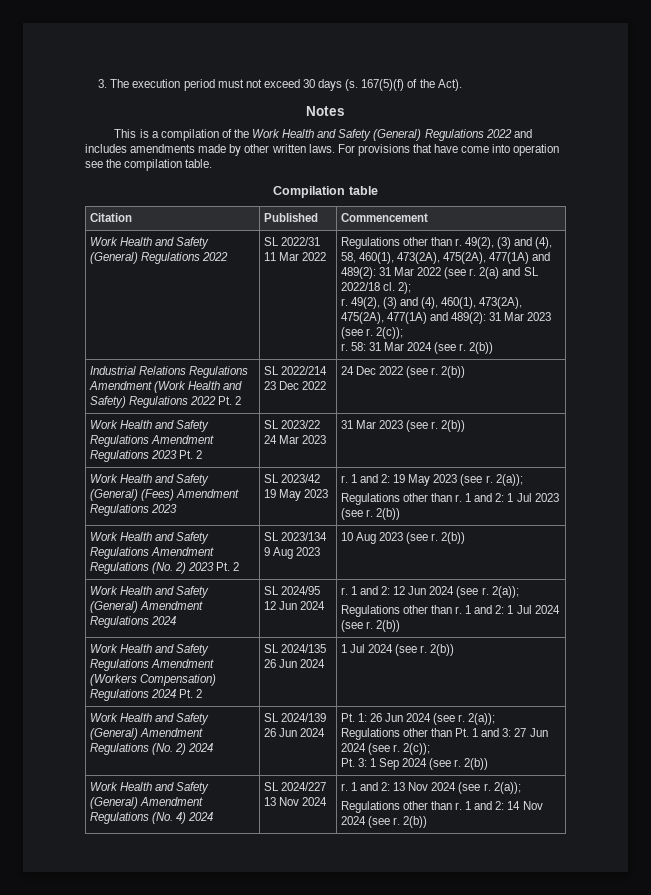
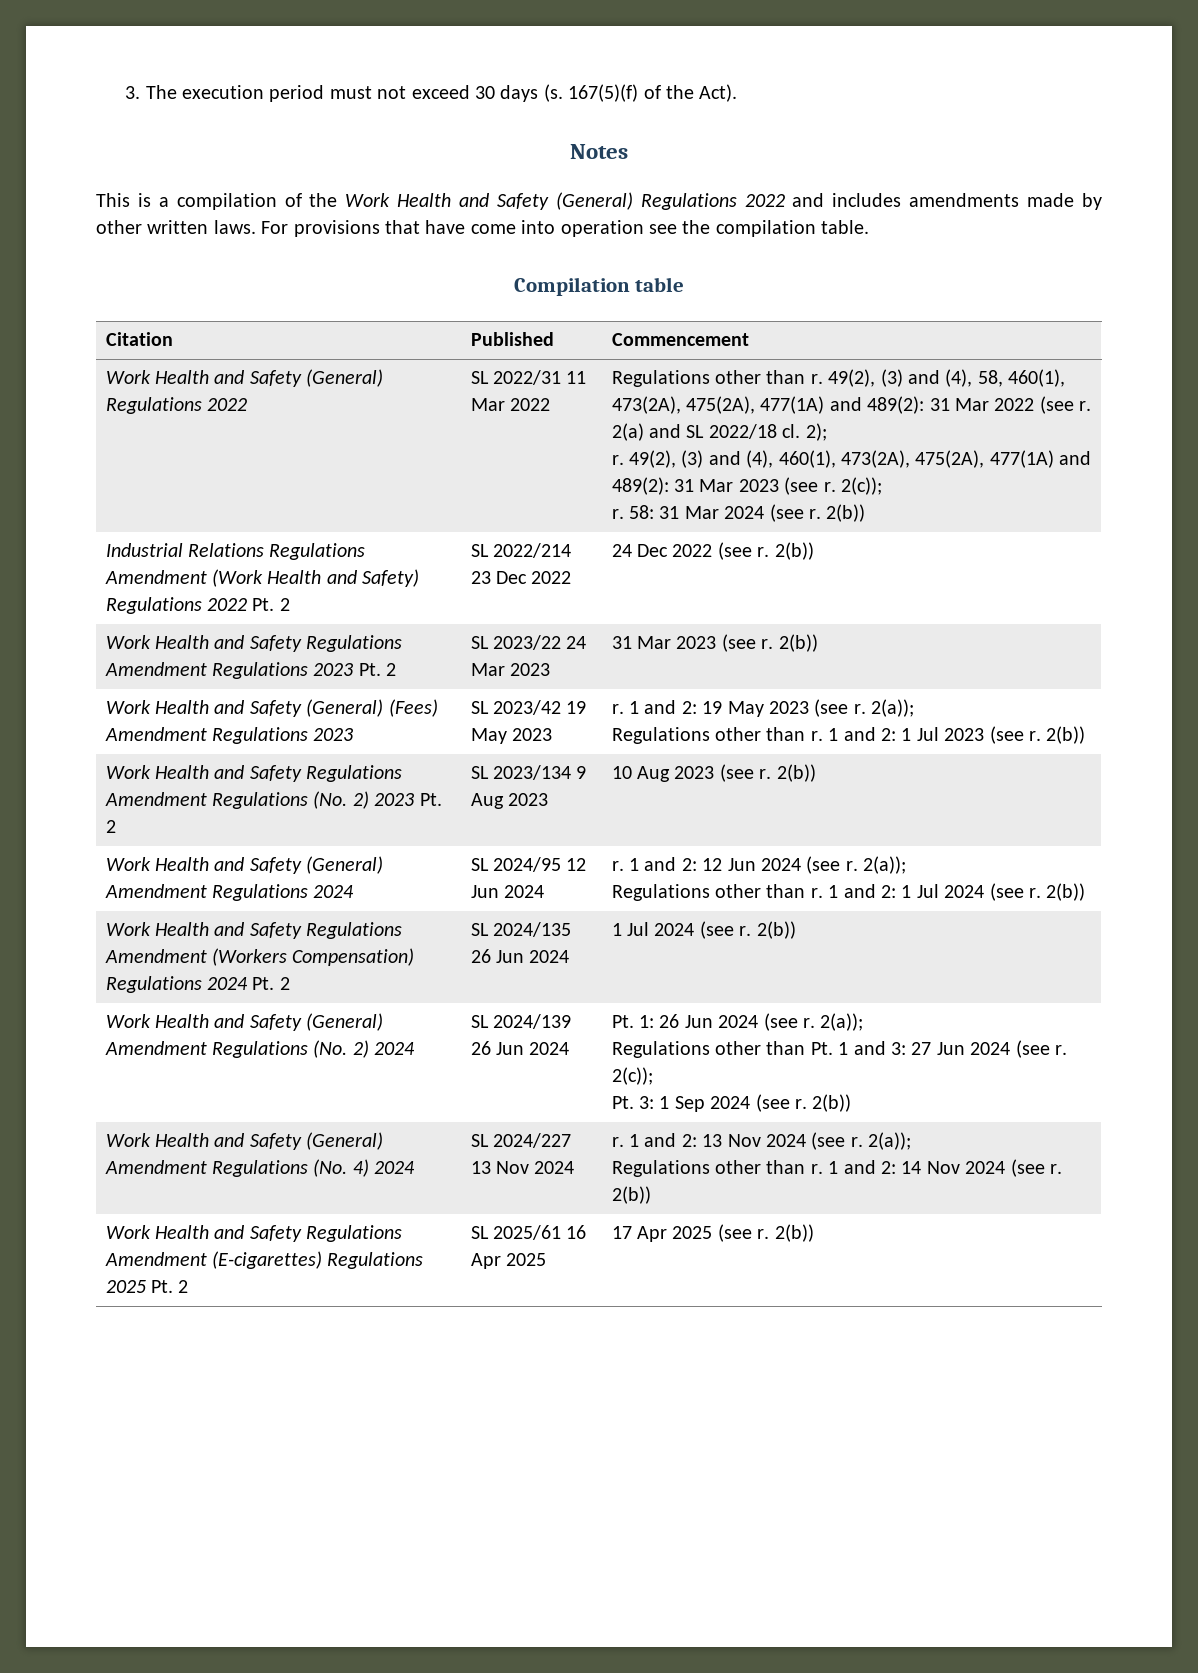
(428, 822) none -> [105,1225,403,1242] [104,1251,424,1269] [105,1280,189,1293] [470,1225,587,1240] [470,1253,546,1269] [611,1224,814,1242] // Work Health and Safety Regulations Amendment (E-cigarettes) Regulations 2025 Pt. 2 | SL 2025/61 16 Apr 2025 | 17 Apr 2025 (see r. 2(b))

